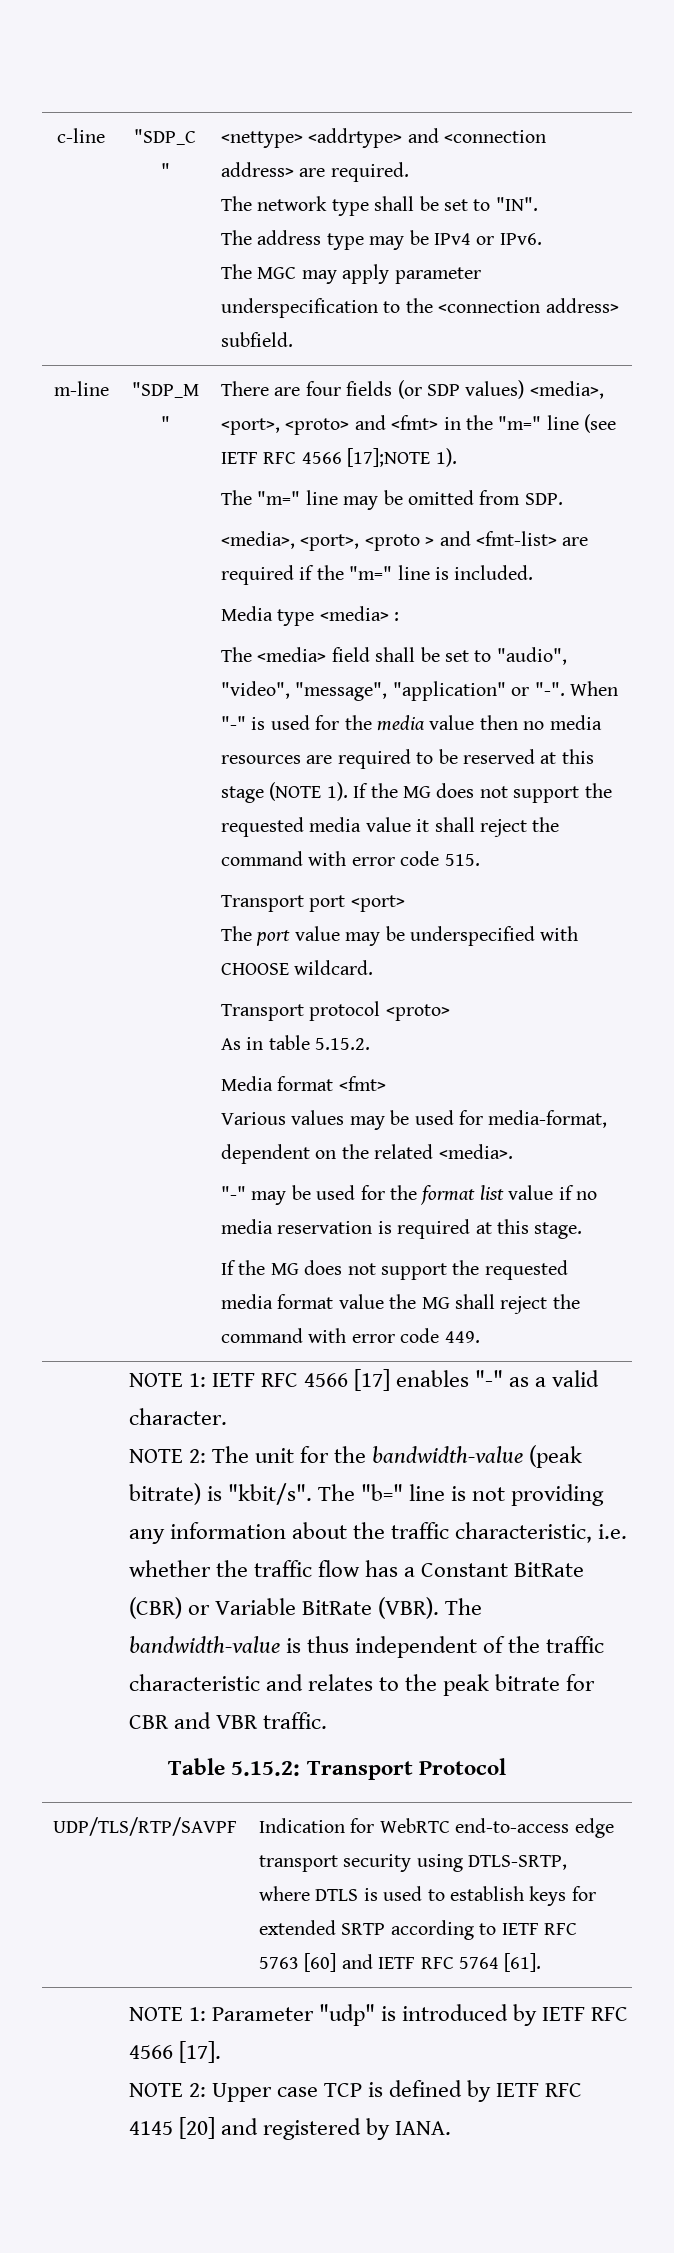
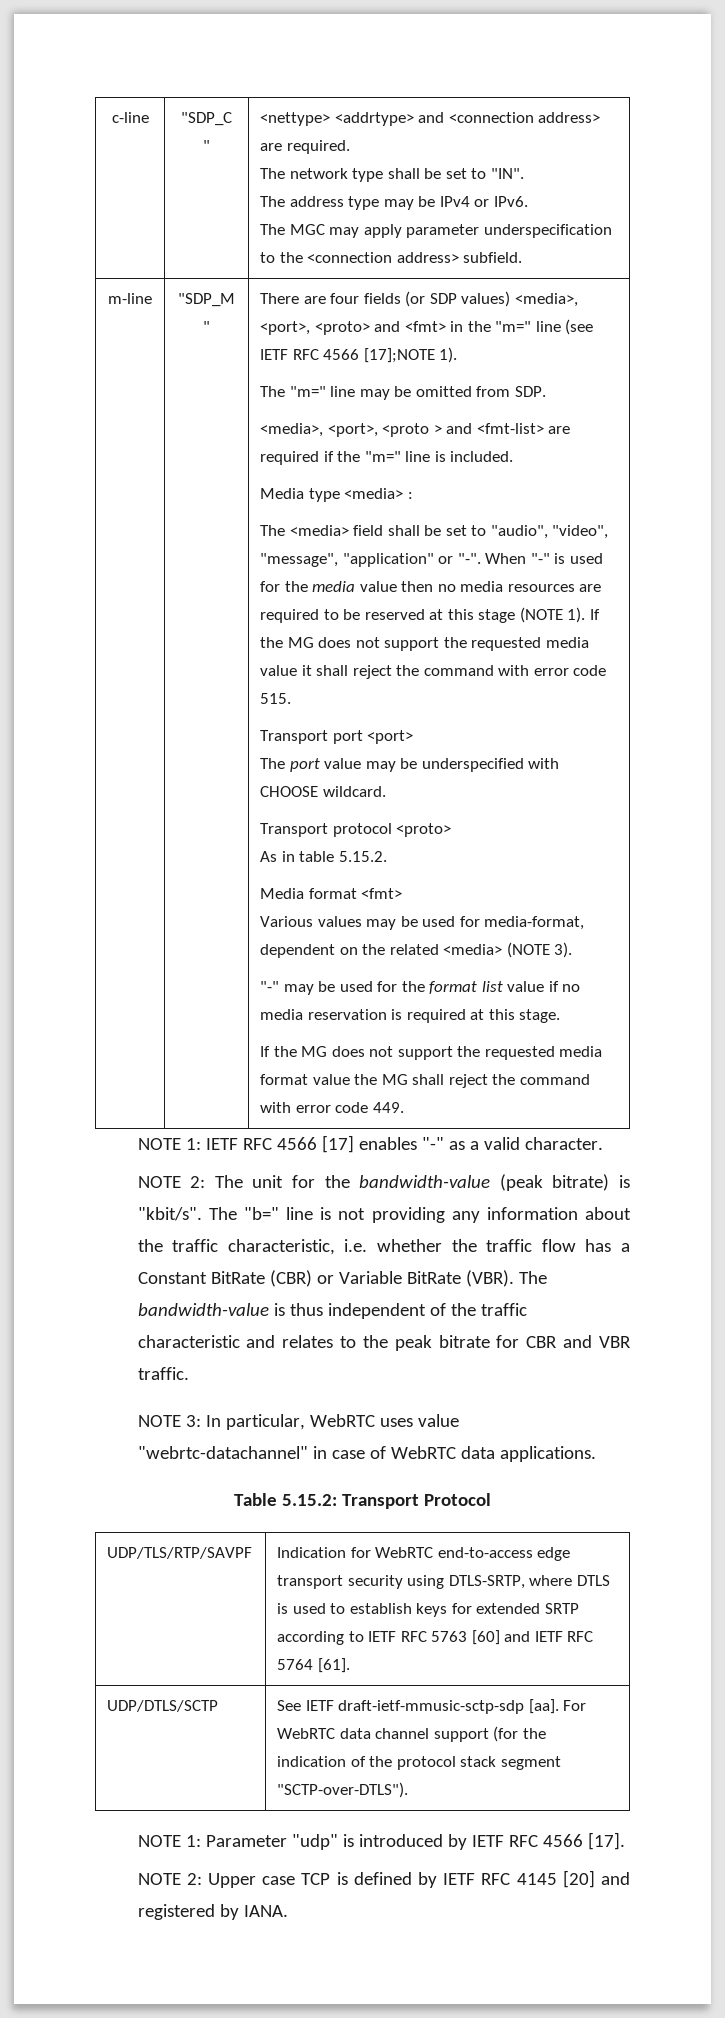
[438,1144,513,1159] <media>. -> [443,942,573,958] <media> (NOTE 3).
(327, 1720) none -> [137,1414,459,1430] [137,1446,596,1462] // NOTE 3: In particular, WebRTC uses value "webrtc-datachannel" in case of WebRTC data applications.
(542, 1962) none -> [107,1700,219,1712] [277,1699,587,1714] [277,1726,546,1742] [277,1756,561,1770] [277,1782,409,1798] // UDP/DTLS/SCTP | See IETF draft-ietf-mmusic-sctp-sdp [aa]. For WebRTC data channel support (for the indication of the protocol stack segment "SCTP-over-DTLS").

